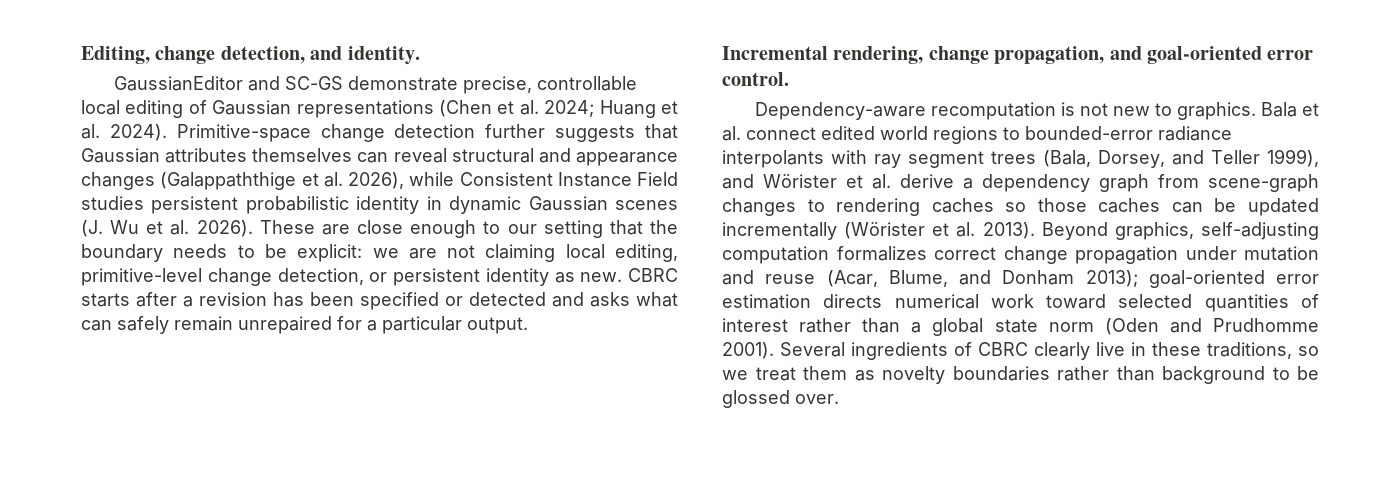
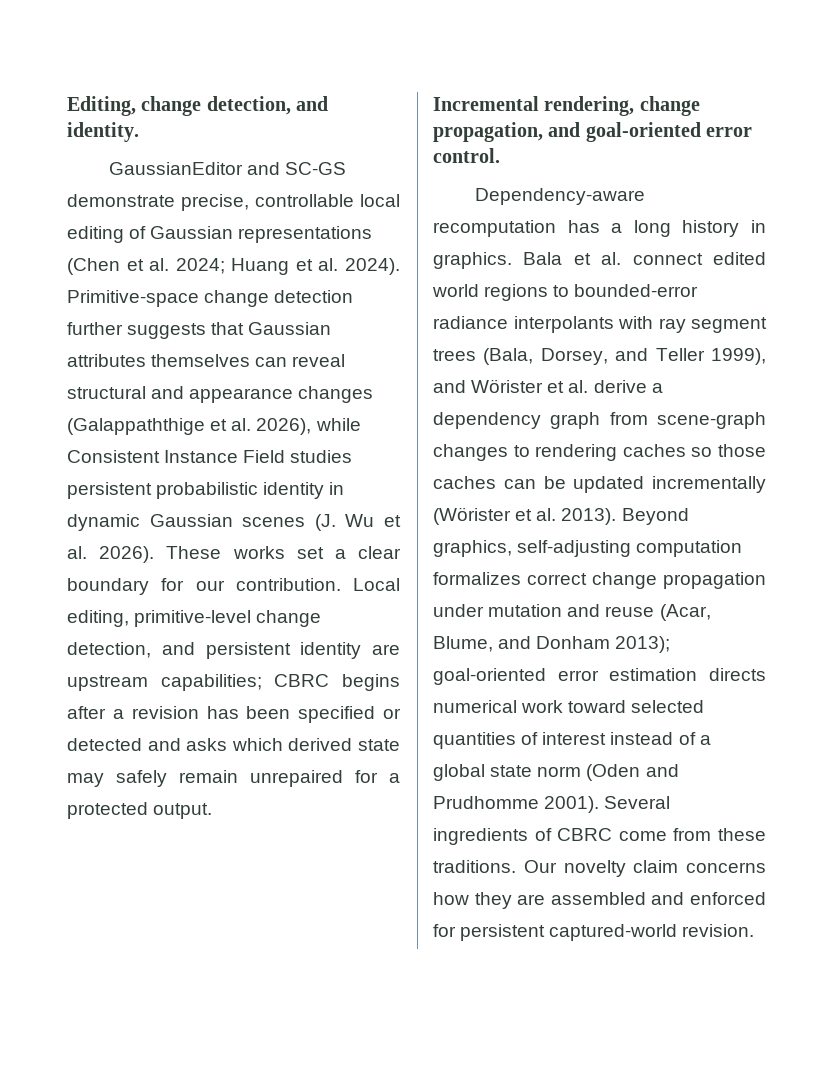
[321,220,678,238] [81,244,605,262] are close enough to our setting that the boundary needs to be explicit: we are not claiming local -> [232,546,401,559] [67,578,400,595] works set a clear boundary for our contribution. Local
[369,272,388,282] or -> [161,642,195,655] and
[554,268,678,283] [81,293,130,307] as new. CBRC starts -> [372,644,400,655] [67,674,401,691] are upstream capabilities; CBRC begins
[636,292,678,307] [81,320,112,331] what can -> [231,738,400,751] [67,773,104,787] which derived state may
[382,316,462,334] particular -> [67,802,148,819] protected
[1060,102,1172,116] is not new to -> [567,220,766,237] has a long history in
[799,318,901,333] rather than -> [610,732,696,745] instead of
[1034,342,1319,360] [722,366,1319,384] [722,390,839,408] clearly live in these traditions, so we treat them as novelty boundaries rather than background to be glossed over. -> [618,828,766,841] [433,860,766,877] [433,892,766,909] [433,924,755,941] come from these traditions. Our novelty claim concerns how they are assembled and enforced for persistent captured-world revision.

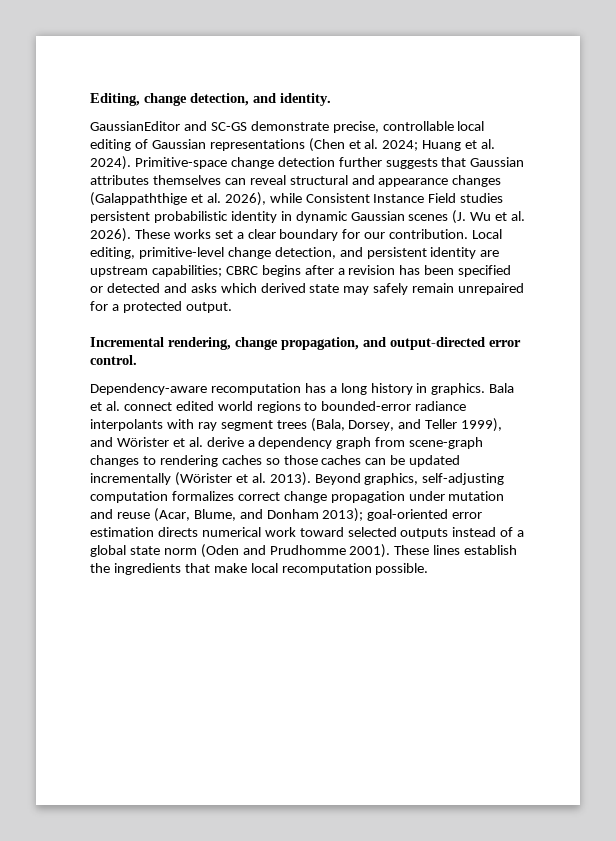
[585,122,701,142] goal-oriented -> [390,337,485,350] output-directed
[433,732,607,749] quantities of interest -> [400,528,449,539] outputs
[604,796,671,809] [433,828,766,845] [433,860,766,877] [433,892,766,909] [433,924,755,941] Several ingredients of CBRC come from these traditions. Our novelty claim concerns how they are assembled and enforced for persistent captured-world revision. -> [394,545,518,555] [90,563,429,575] These lines establish the ingredients that make local recomputation possible.

